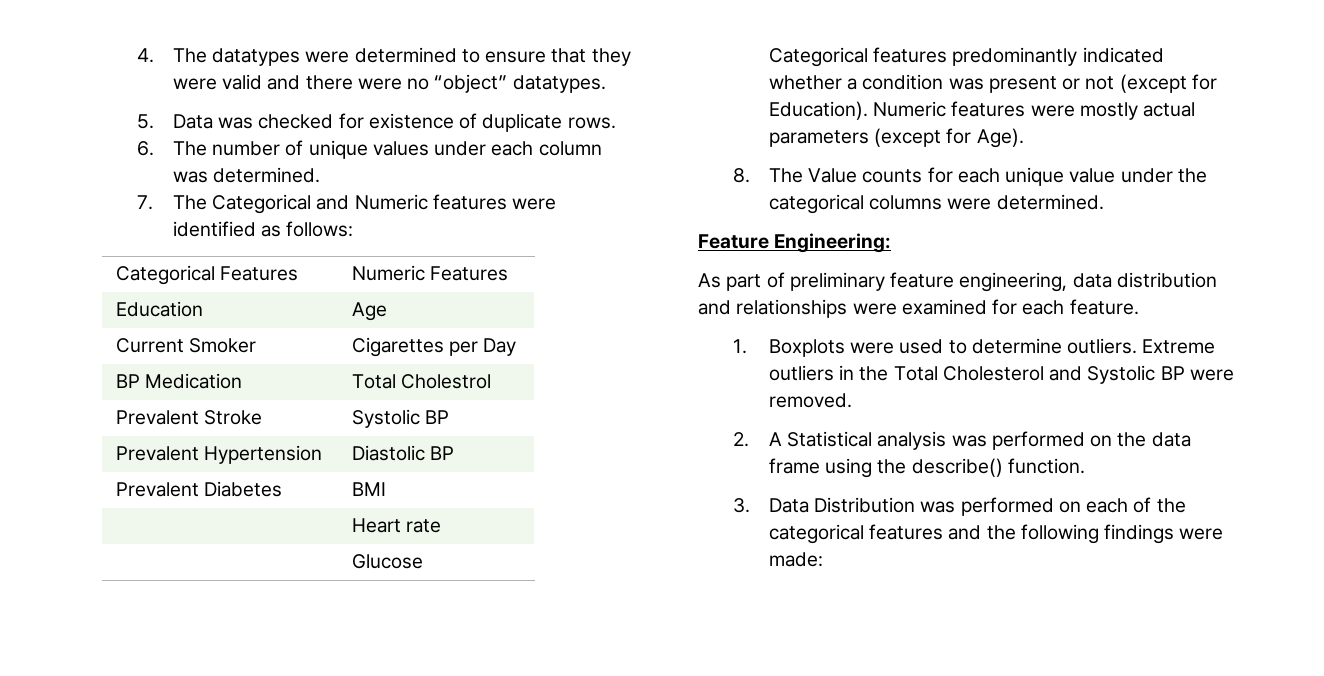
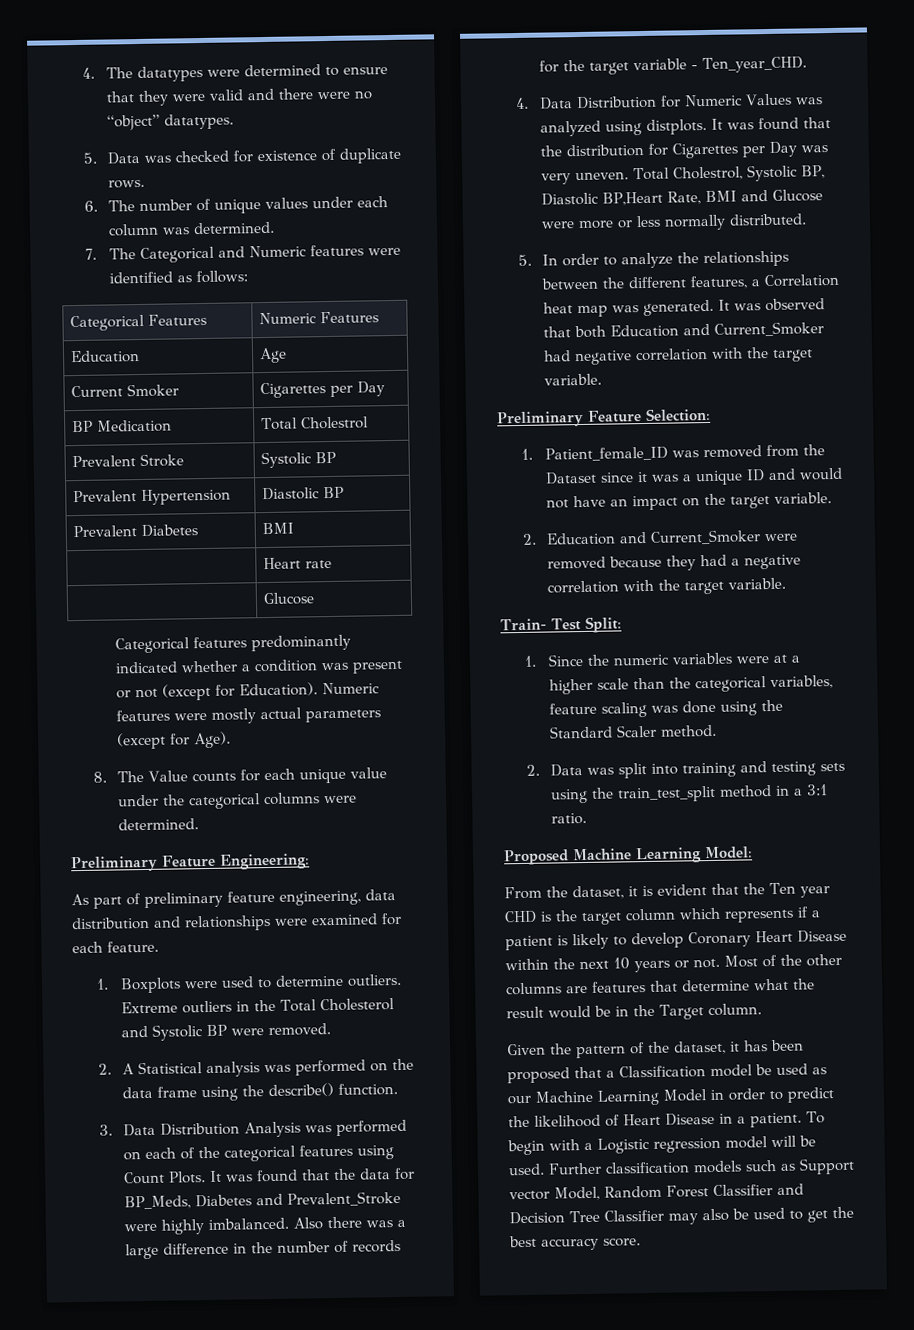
(1104, 202) none -> [71,855,158,873] Preliminary
(915, 505) none -> [243,1121,301,1138] Analysis
[948,524,1224,544] [768,552,823,567] and the following findings were made: -> [356,1145,394,1160] [123,1167,415,1185] [123,1190,401,1210] [123,1216,406,1235] [124,1239,401,1260] [538,56,807,75] [515,93,823,110] [539,117,831,137] [539,141,828,159] [540,164,825,185] [540,189,823,206] [540,213,807,231] [517,250,789,269] [540,273,840,290] [542,298,825,318] [542,321,824,339] [543,347,813,366] [543,373,602,386] [496,407,711,428] [520,444,825,462] [544,467,843,486] [545,492,832,511] [521,529,798,546] [546,554,801,571] [546,577,786,595] [500,616,622,633] [523,652,801,667] [548,675,833,695] [548,699,783,718] [548,724,717,739] [525,761,845,779] [549,784,828,804] [550,812,587,825] [503,846,753,866] [504,882,830,900] [504,906,821,926] [505,929,847,951] [505,953,842,973] [506,978,815,996] [506,1003,762,1020] [507,1039,804,1059] [507,1063,827,1084] [507,1087,834,1106] [508,1111,825,1128] [507,1135,816,1156] [508,1157,855,1176] [509,1183,804,1201] [509,1206,854,1225] [509,1235,641,1251] using Count Plots. It was found that the data for BP_Meds, Diabetes and Prevalent_Stroke were highly imbalanced. Also there was a large difference in the number of records for the target variable - Ten_year_CHD. // 4. Data Distribution for Numeric Values was analyzed using distplots. It was found that the distribution for Cigarettes per Day was very uneven. Total Cholestrol, Systolic BP, Diastolic BP,Heart Rate, BMI and Glucose were more or less normally distributed. // 5. In order to analyze the relationships between the different features, a Correlation heat map was generated. It was observed that both Education and Current_Smoker had negative correlation with the target variable. // Preliminary Feature Selection: // 1. Patient_female_ID was removed from the Dataset since it was a unique ID and would not have an impact on the target variable. // 2. Education and Current_Smoker were removed because they had a negative correlation with the target variable. // Train- Test Split: // 1. Since the numeric variables were at a higher scale than the categorical variables, feature scaling was done using the Standard Scaler method. // 2. Data was split into training and testing sets using the train_test_split method in a 3:1 ratio. // Proposed Machine Learning Model: // From the dataset, it is evident that the Ten year CHD is the target column which represents if a patient is likely to develop Coronary Heart Disease within the next 10 years or not. Most of the other columns are features that determine what the result would be in the Target column. // Given the pattern of the dataset, it has been proposed that a Classification model be used as our Machine Learning Model in order to predict the likelihood of Heart Disease in a patient. To begin with a Logistic regression model will be used. Further classification models such as Support vector Model, Random Forest Classifier and Decision Tree Classifier may also be used to get the best accuracy score.

